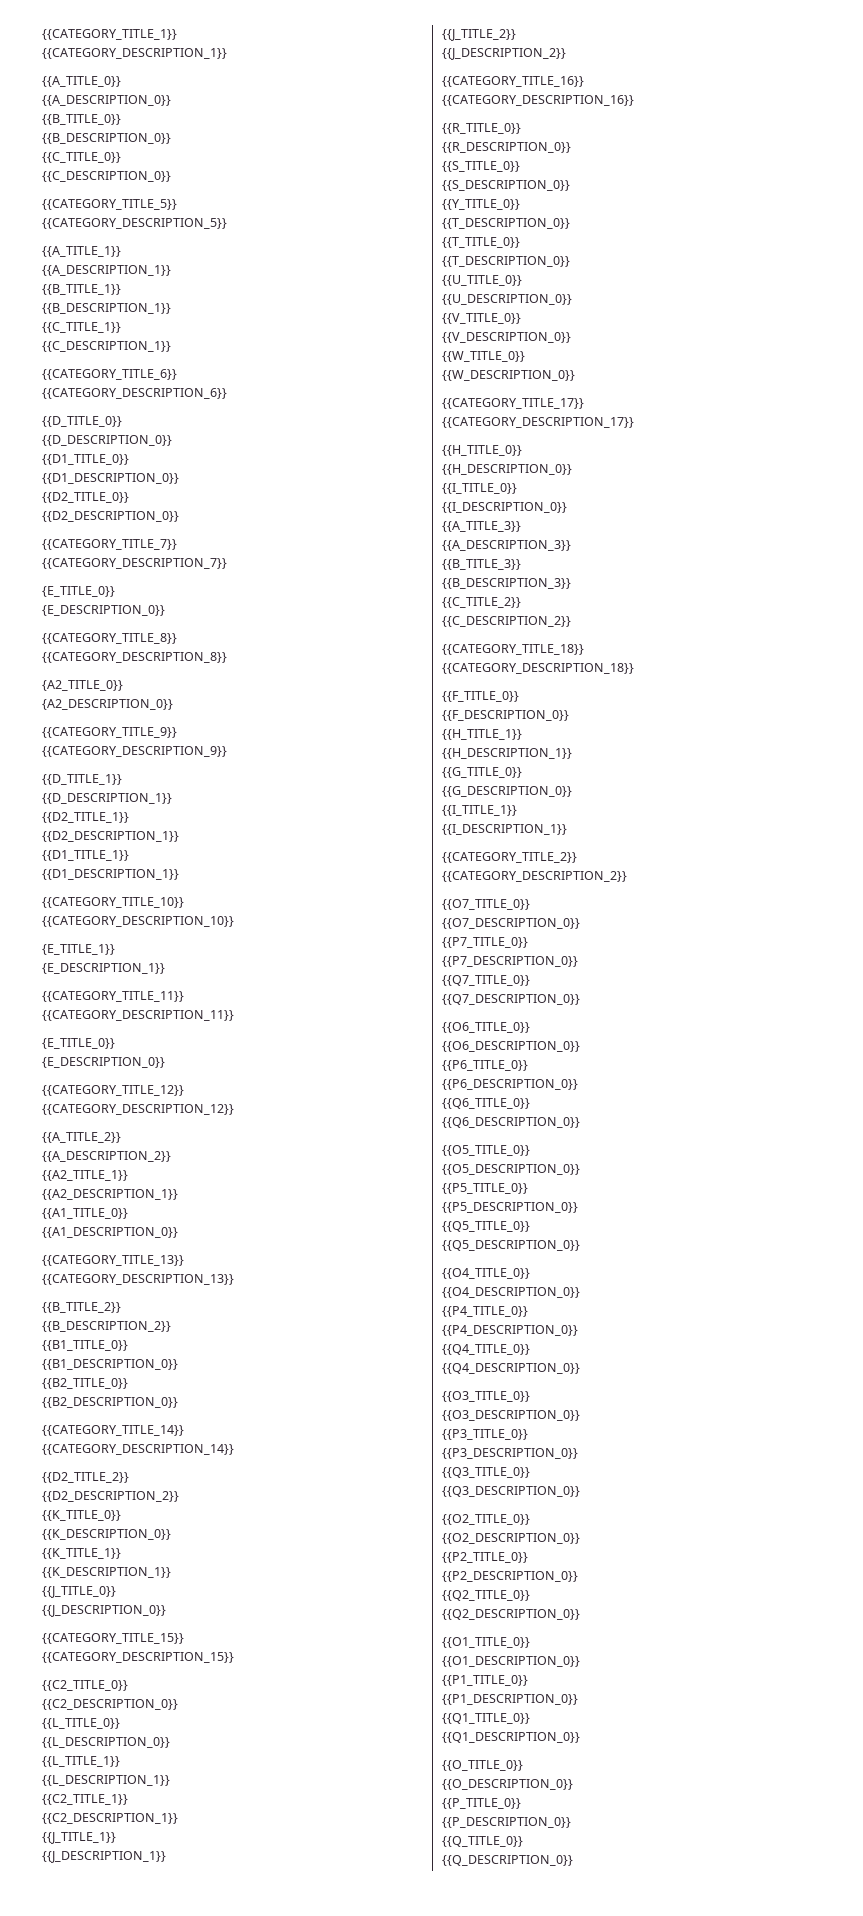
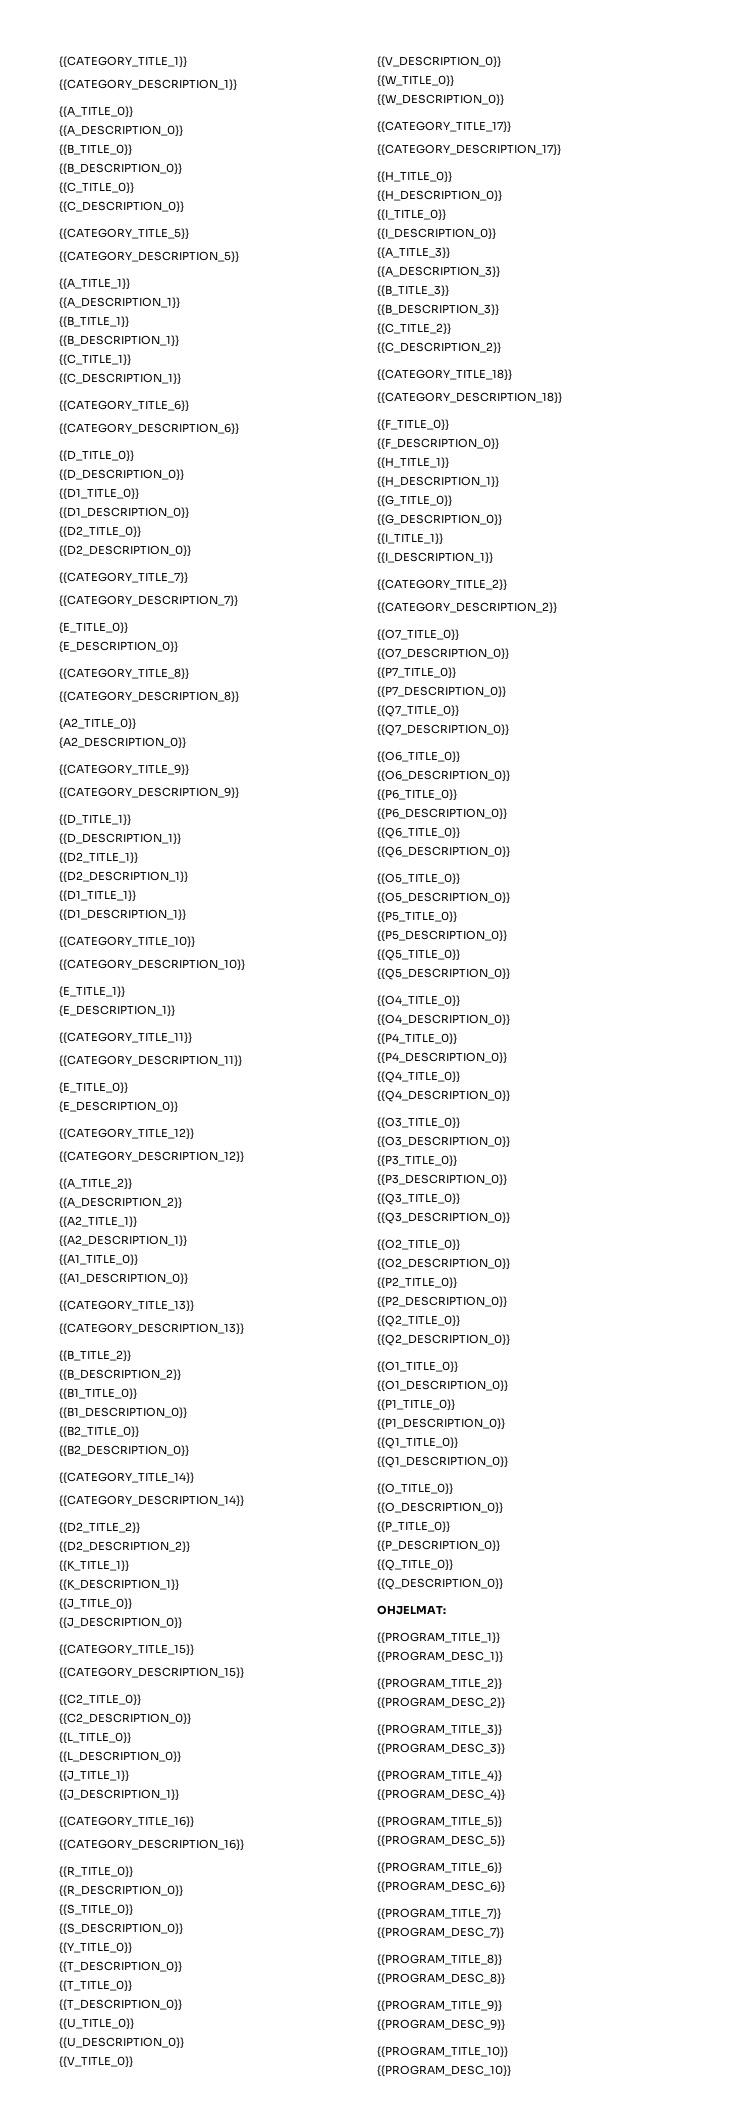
[42,1510,121,1521] [42,1529,171,1540] // {{K_TITLE_0}} // {{K_DESCRIPTION_0}} -> (190, 1547) none
[42,1756,120,1767] [42,1775,170,1786] [42,1794,128,1805] [42,1813,178,1824] // {{L_TITLE_1}} // {{L_DESCRIPTION_1}} // {{C2_TITLE_1}} // {{C2_DESCRIPTION_1}} -> (181, 1757) none
[442,29,516,41] [442,48,566,60] // {{J_TITLE_2}} // {{J_DESCRIPTION_2}} -> (179, 1795) none
(573, 1860) none -> [377,1605,446,1615] [377,1632,500,1644] [377,1651,503,1663] [377,1678,502,1690] [377,1697,505,1709] [377,1724,502,1736] [377,1743,505,1755] [377,1770,502,1782] [377,1789,505,1801] [377,1816,502,1828] [377,1835,505,1847] [377,1862,502,1874] [377,1881,505,1893] [377,1908,501,1920] [377,1927,504,1939] [377,1954,502,1966] [377,1973,505,1985] [377,2000,502,2012] [377,2019,505,2031] [377,2046,508,2058] [377,2065,511,2077] // OHJELMAT: // {{PROGRAM_TITLE_1}} // {{PROGRAM_DESC_1}} // {{PROGRAM_TITLE_2}} // {{PROGRAM_DESC_2}} // {{PROGRAM_TITLE_3}} // {{PROGRAM_DESC_3}} // {{PROGRAM_TITLE_4}} // {{PROGRAM_DESC_4}} // {{PROGRAM_TITLE_5}} // {{PROGRAM_DESC_5}} // {{PROGRAM_TITLE_6}} // {{PROGRAM_DESC_6}} // {{PROGRAM_TITLE_7}} // {{PROGRAM_DESC_7}} // {{PROGRAM_TITLE_8}} // {{PROGRAM_DESC_8}} // {{PROGRAM_TITLE_9}} // {{PROGRAM_DESC_9}} // {{PROGRAM_TITLE_10}} // {{PROGRAM_DESC_10}}

